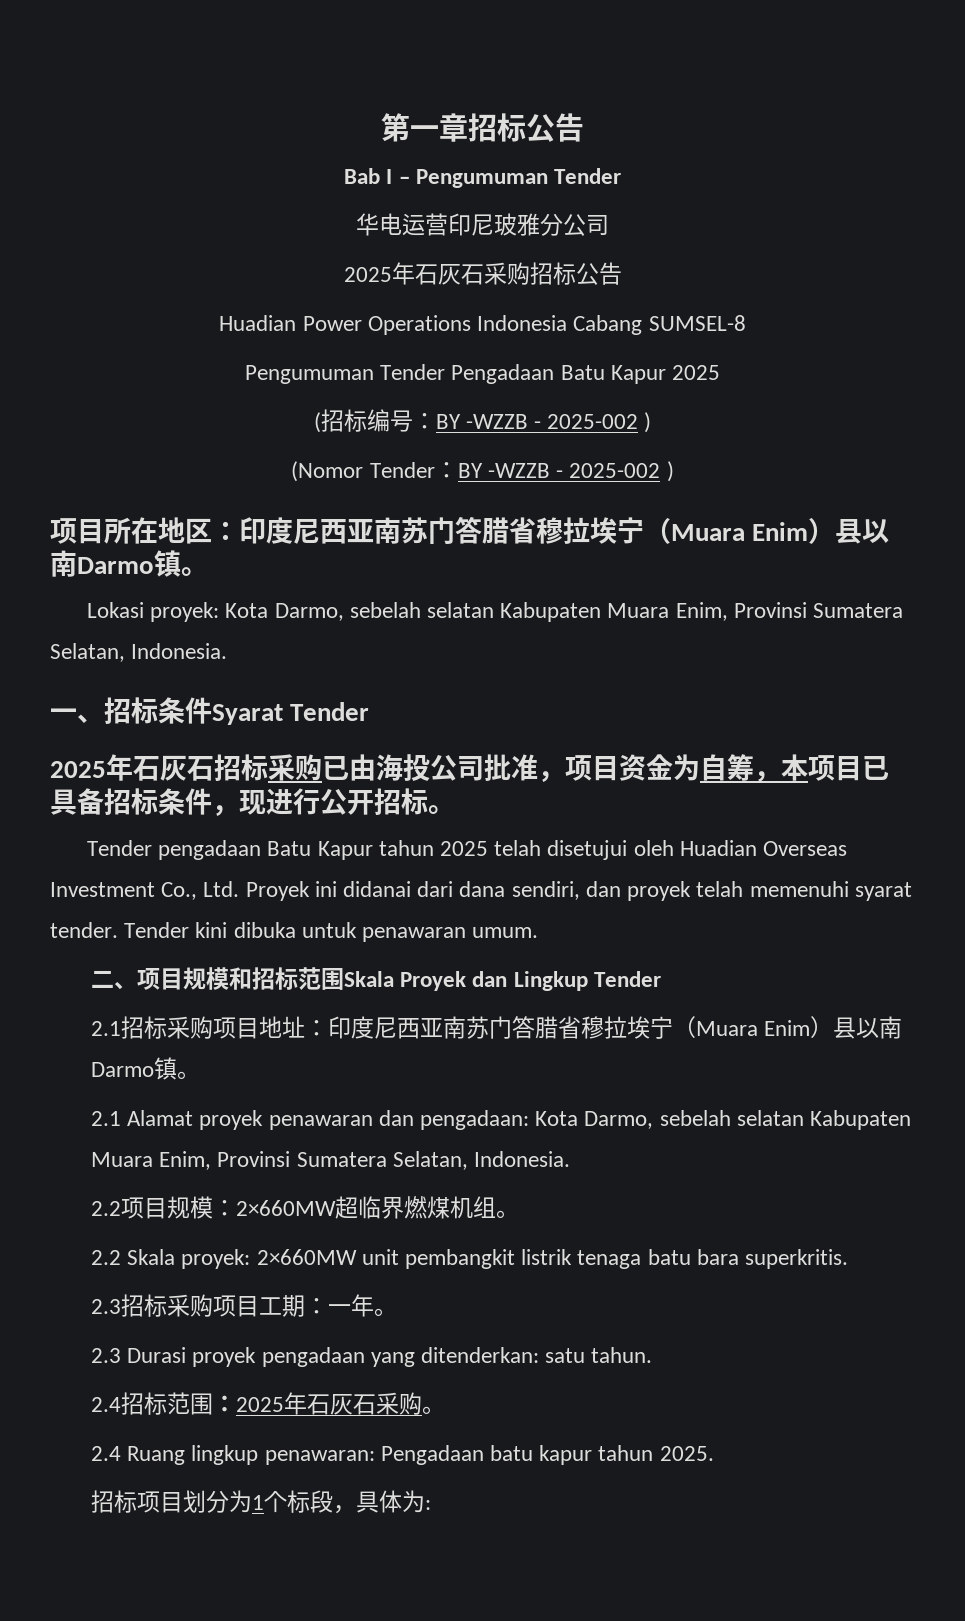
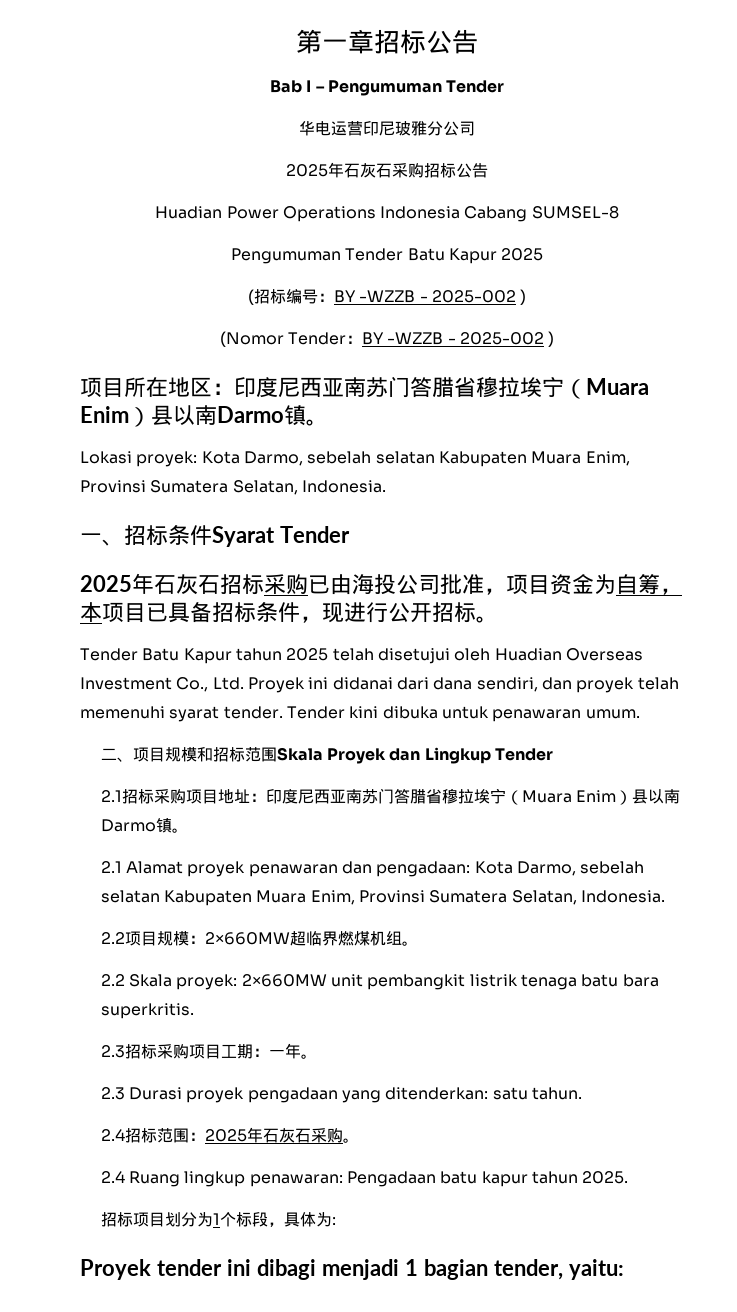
[451,364,555,384] Pengadaan -> (404, 254) none
[158,840,262,860] pengadaan -> (138, 654) none
(432, 1505) none -> [80,1259,624,1280] // Proyek tender ini dibagi menjadi 1 bagian tender, yaitu:

